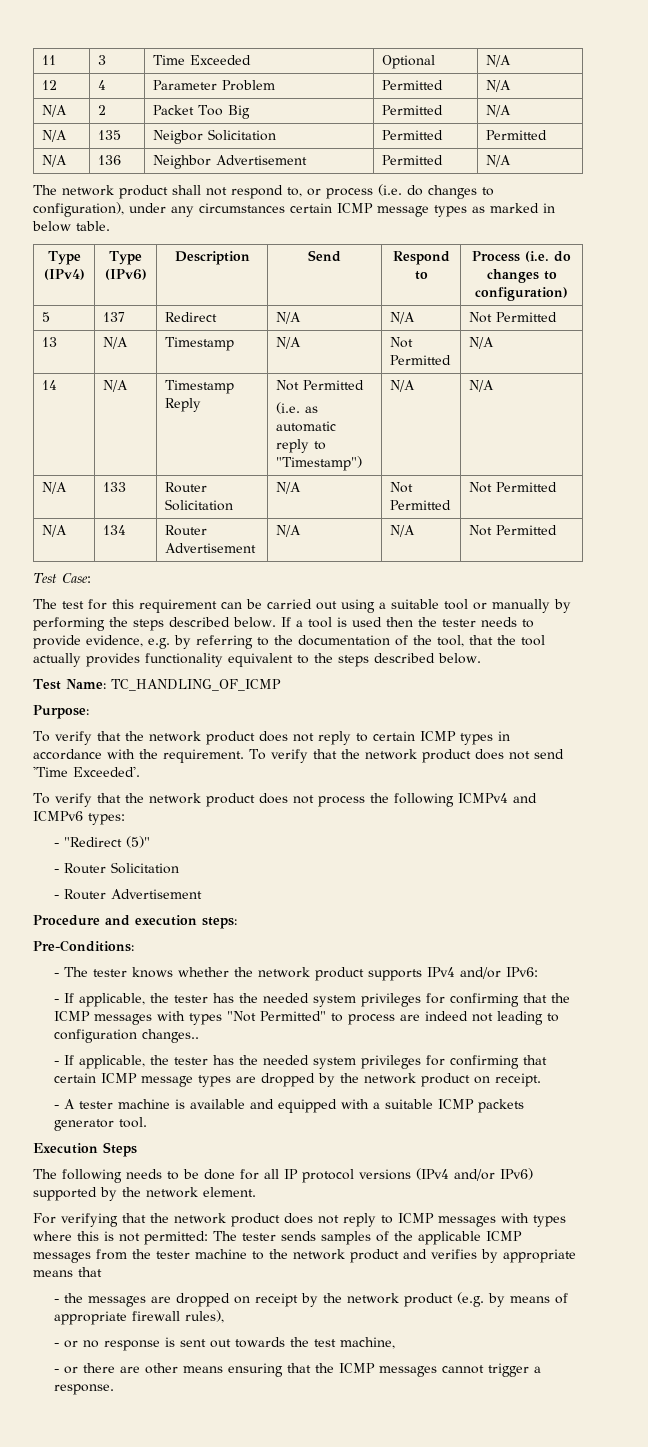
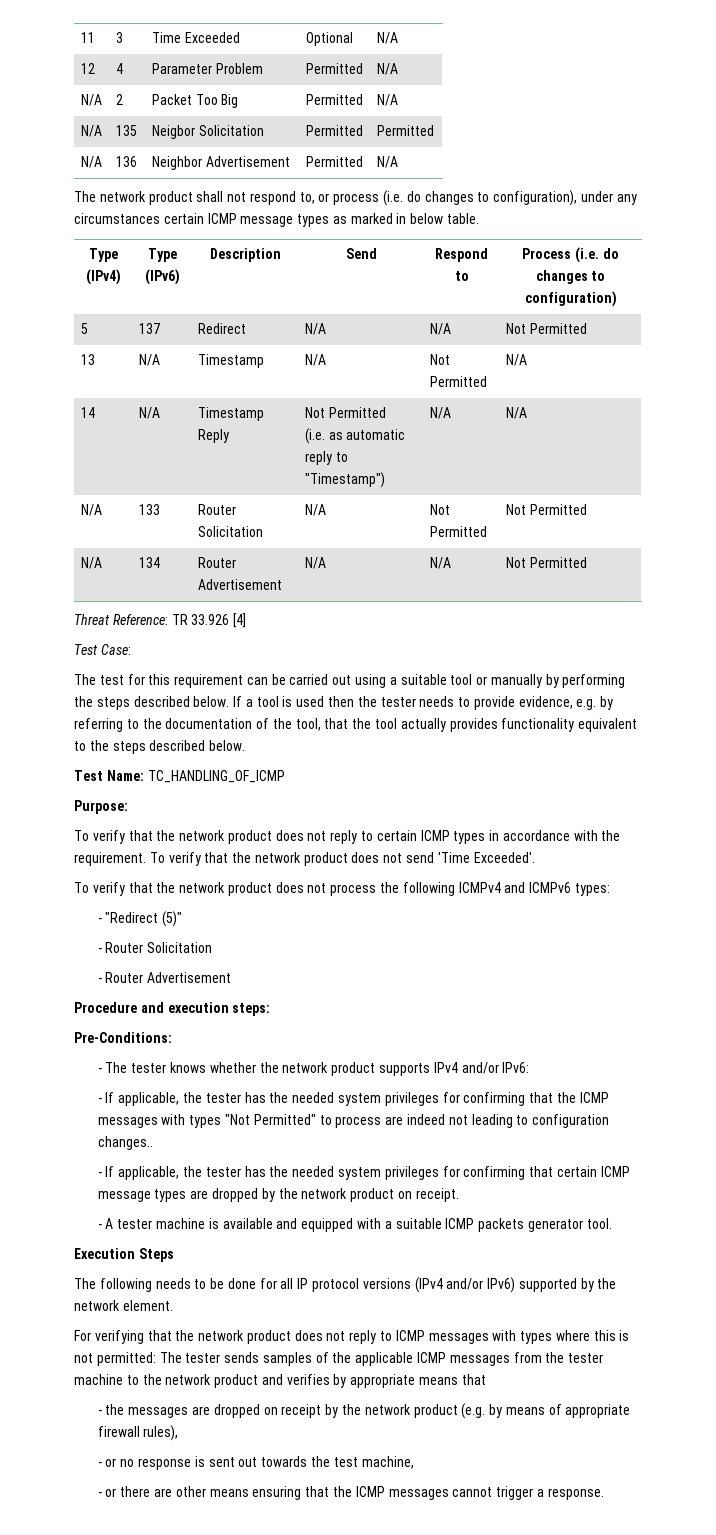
(557, 530) none -> [74,613,247,628] // Threat Reference: TR 33.926 [4]

